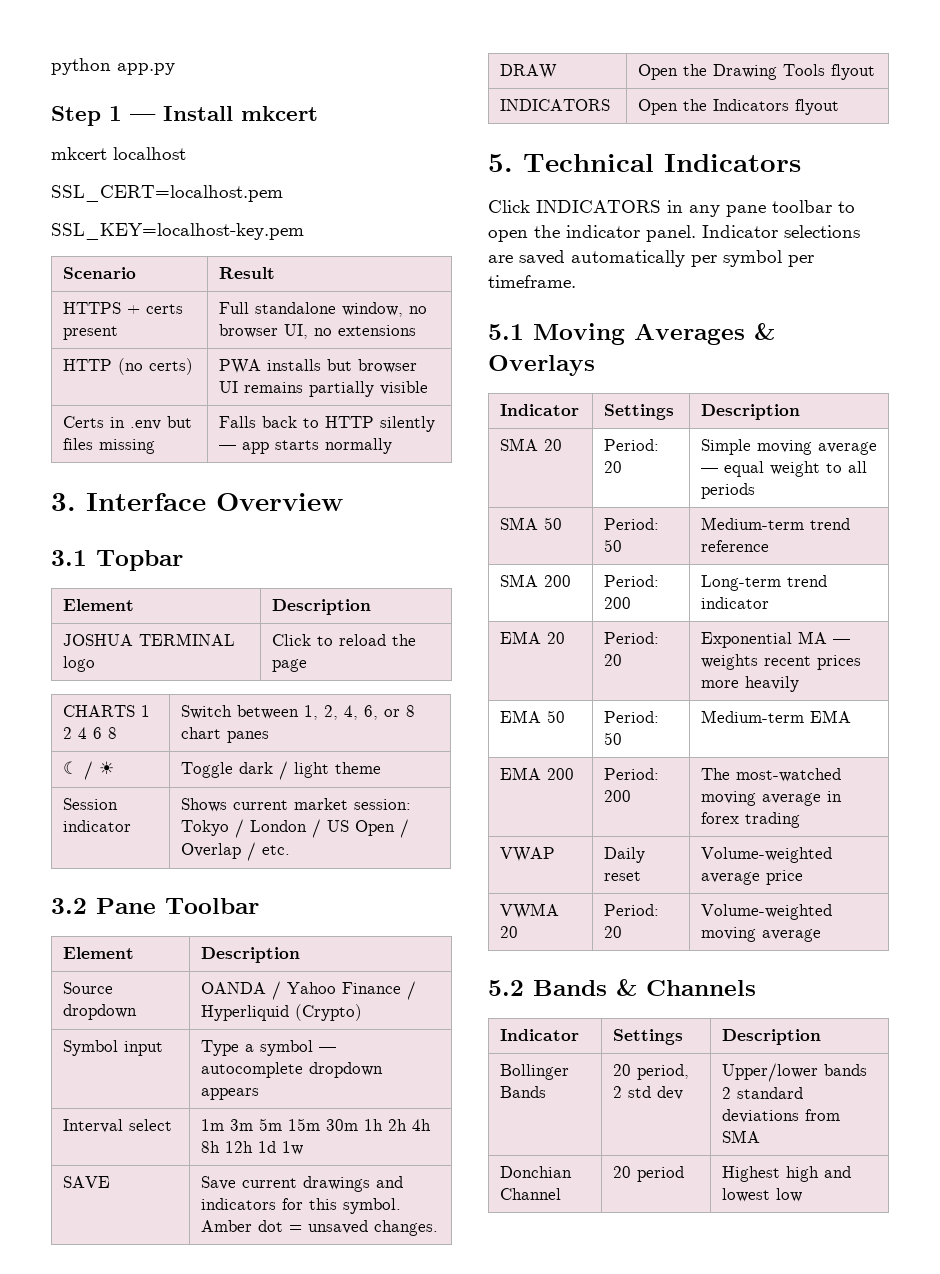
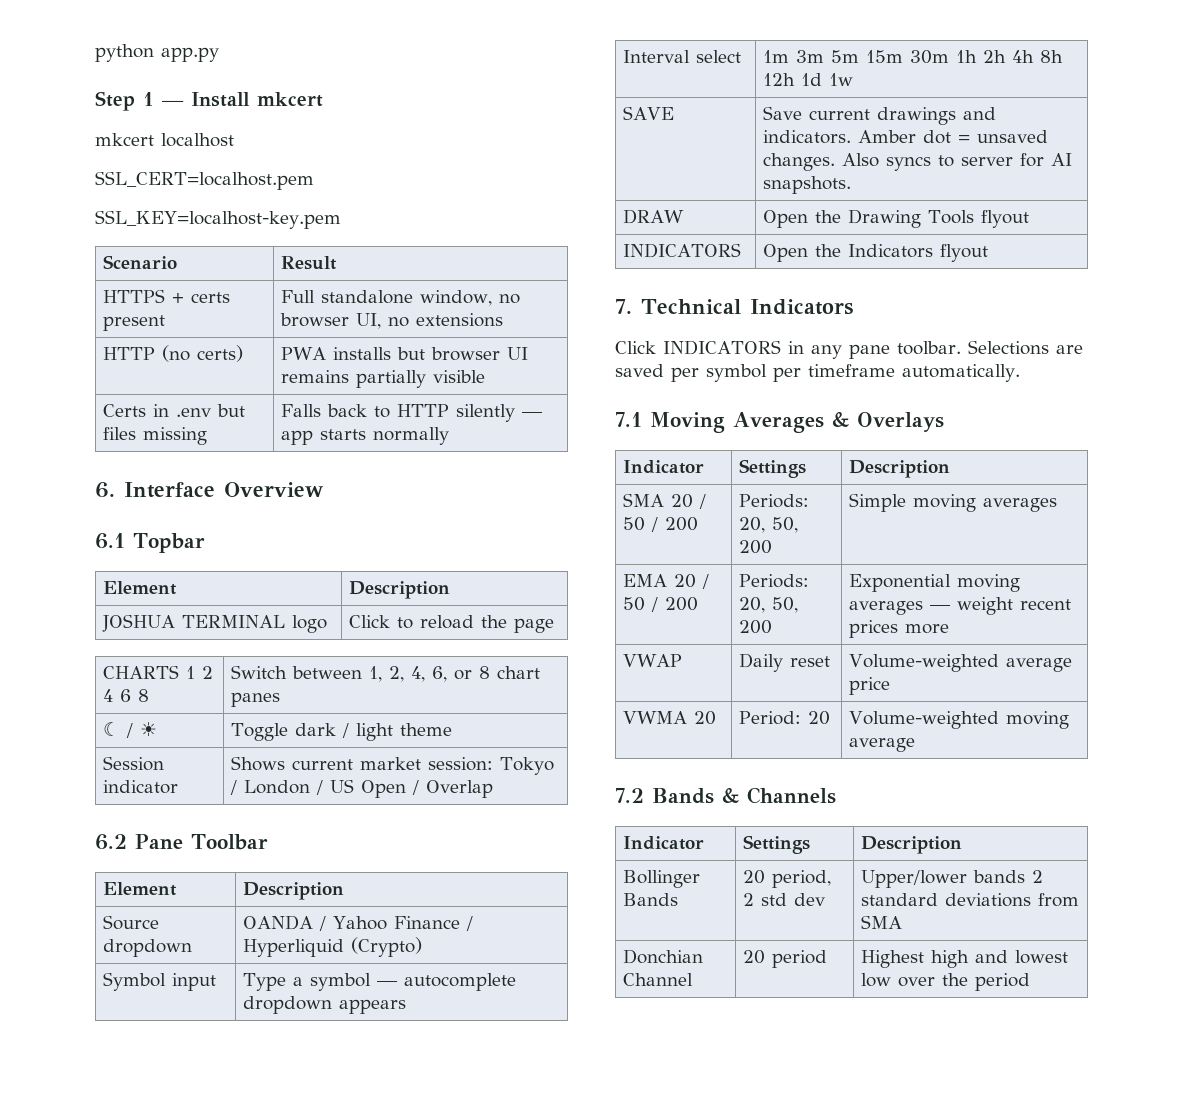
[51,493,76,511] 3. -> [95,482,115,498] 6.
[51,550,87,566] 3.1 -> [95,533,125,549] 6.1
[246,842,290,861] [51,898,87,914] / etc. // 3.2 -> [95,834,127,850] // 6.2
[200,1198,401,1214] indicators for this symbol. -> [762,130,851,144] indicators.
(438, 1228) none -> [841,153,1072,171] [762,176,851,194] Also syncs to server for AI snapshots.
[488,154,513,172] 5. -> [615,299,632,314] 7.
[772,200,855,213] [488,225,860,242] toolbar to open the indicator panel. Indicator selections -> [896,340,1049,355] toolbar. Selections
[571,250,685,267] automatically -> (664, 370) none
[488,275,576,288] [488,324,524,340] timeframe. // 5.1 -> [808,364,1020,382] [615,412,642,427] timeframe automatically. // 7.1
[603,439,659,451] [603,461,622,473] [700,439,877,455] [700,461,867,477] [700,483,755,499] [499,517,562,530] [603,518,659,530] [603,539,622,552] [700,517,850,530] [700,540,769,552] [499,574,571,587] [603,575,659,587] [603,597,631,609] [700,575,827,591] [700,597,769,609] [499,631,565,644] [603,632,659,644] [603,654,622,666] [700,631,850,648] [700,654,861,670] [700,676,799,692] [499,710,565,723] [603,711,659,723] [603,732,622,745] [700,710,851,723] [499,767,574,780] [603,768,659,780] [603,790,631,802] [700,768,841,782] [700,791,842,806] [700,812,800,828] | Period: 20 | Simple moving average — equal weight to all periods // SMA 50 | Period: 50 | Medium-term trend reference // SMA 200 | Period: 200 | Long-term trend indicator // EMA 20 | Period: 20 | Exponential MA — weights recent prices more heavily // EMA 50 | Period: 50 | Medium-term EMA // EMA 200 | Period: 200 | The most-watched moving average in forex trading -> [698,494,706,509] [622,517,698,532] [738,494,809,508] [738,517,798,533] [738,540,772,554] [848,493,1057,512] [622,574,709,589] [622,597,698,612] [738,574,809,588] [738,597,798,613] [738,620,772,634] [848,574,1020,592] [848,597,1071,615] [848,620,949,638] / 50 / 200 | Periods: 20, 50, 200 | Simple moving averages // EMA 20 / 50 / 200 | Periods: 20, 50, 200 | Exponential moving averages — weight recent prices more
[488,980,524,996] 5.2 -> [615,788,644,803] 7.2
(802, 1195) none -> [897,973,1030,991] over the period

